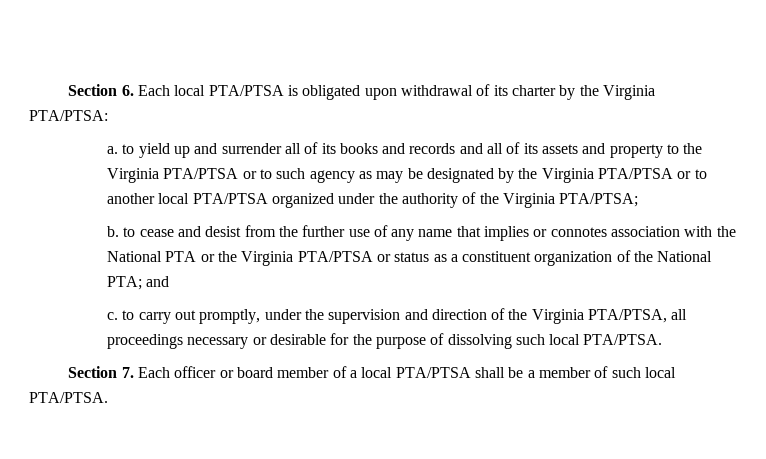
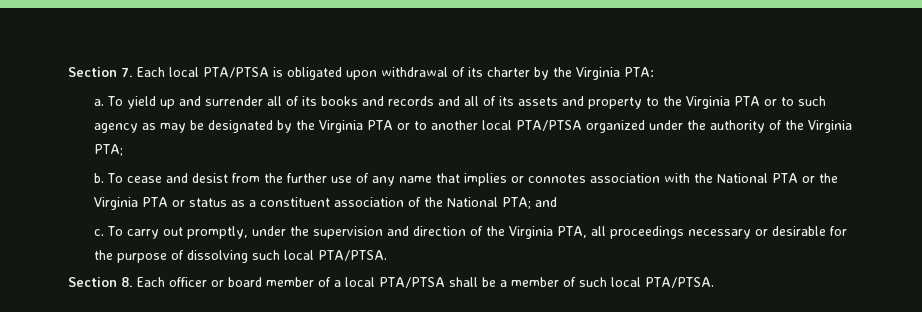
[68,84,134,96] Section 6. -> [67,67,133,77] Section 7.
[29,110,108,121] PTA/PTSA: -> [623,67,654,77] PTA:
[122,144,135,154] to -> [106,96,123,106] To
[163,168,239,179] PTA/PTSA -> [733,96,760,106] PTA
[598,168,674,179] PTA/PTSA -> [366,120,393,130] PTA
[559,193,639,207] PTA/PTSA; -> [93,144,123,156] PTA;
[123,227,136,237] to -> [106,173,123,183] To
[297,251,373,262] PTA/PTSA -> [141,197,168,207] PTA
[534,251,613,266] organization -> [333,197,404,207] association
[122,310,135,320] to -> [106,226,123,236] To
[588,309,668,323] PTA/PTSA, -> [556,226,587,238] PTA,
[121,367,134,378] 7. -> [120,277,133,287] 8.

